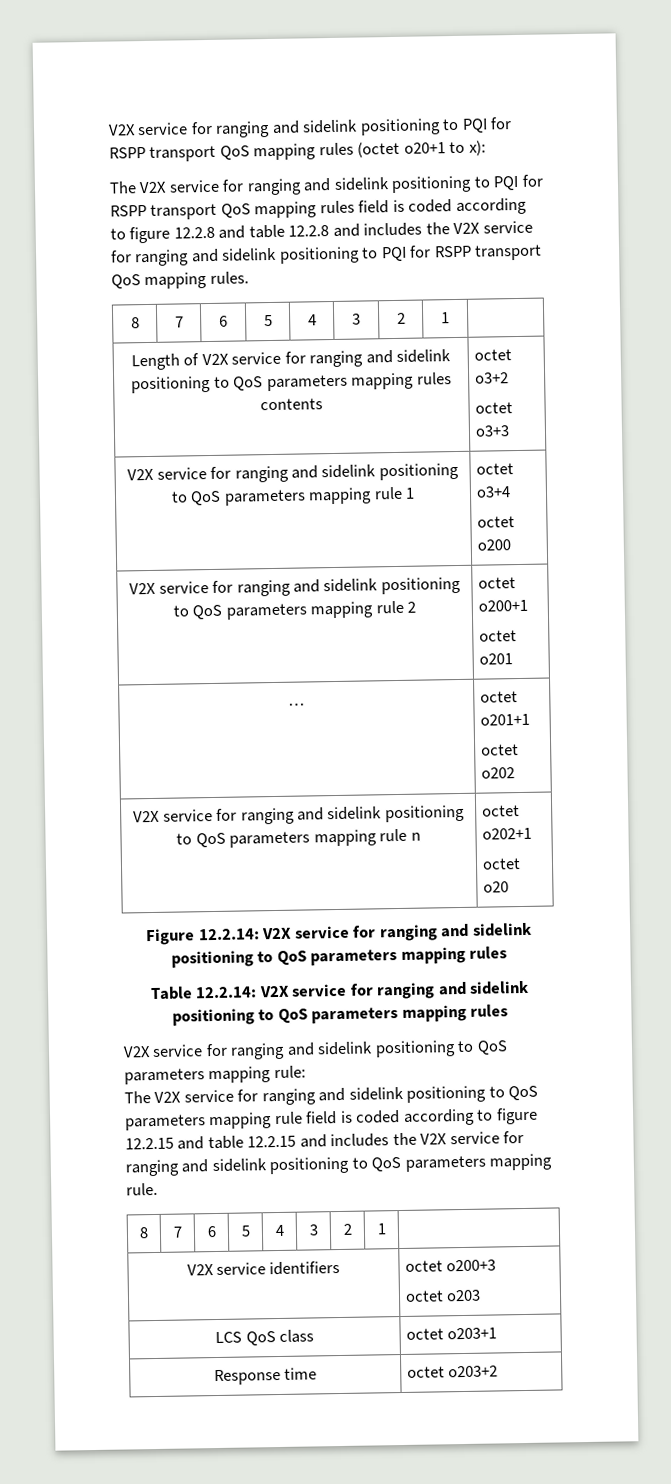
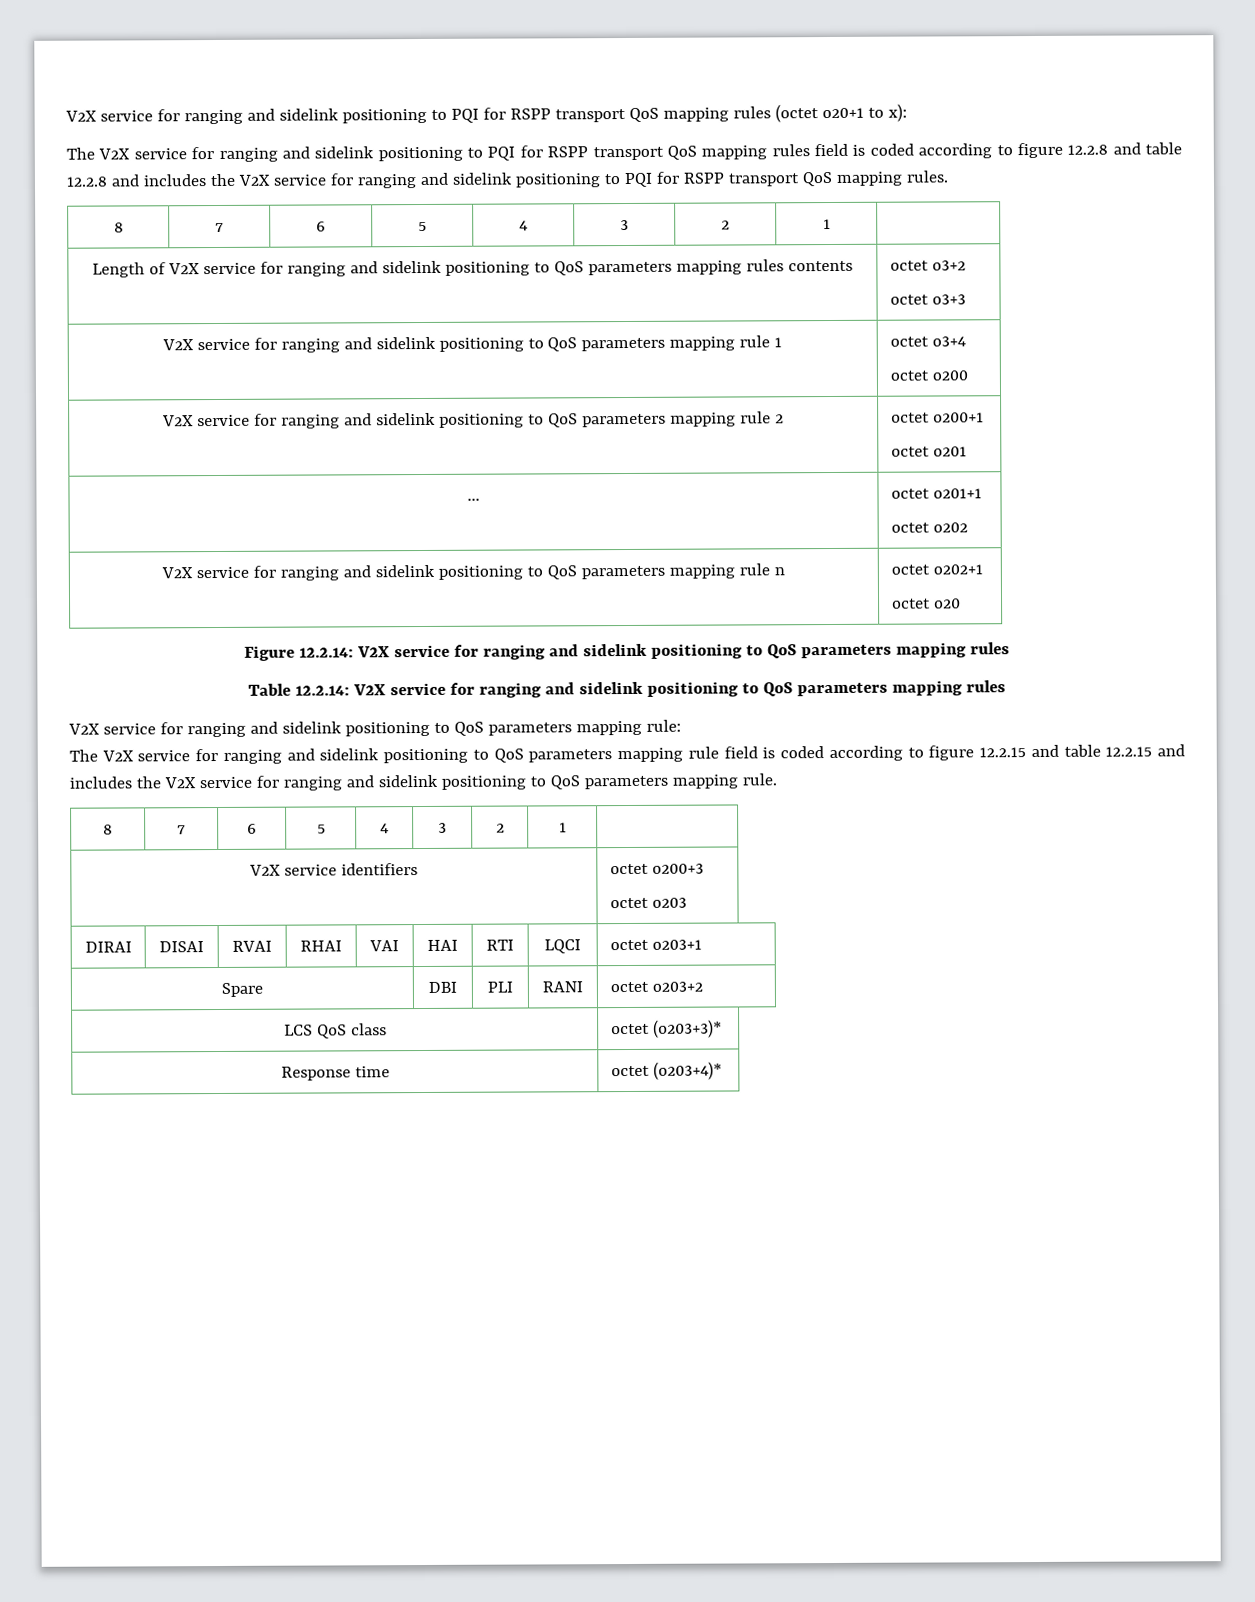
(482, 1295) none -> [84,941,132,953] [159,941,204,953] [232,940,272,952] [300,940,342,952] [369,940,399,952] [427,939,458,951] [486,939,514,951] [544,939,581,954] [609,939,702,951] [221,982,263,997] [428,981,457,993] [487,981,513,993] [542,981,583,993] [609,981,703,993] // DIRAI | DISAI | RVAI | RHAI | VAI | HAI | RTI | LQCI | octet o203+1 // Spare | DBI | PLI | RANI | octet o203+2
[447,1327,498,1340] o203+1 -> [652,1019,722,1038] (o203+3)*
[448,1365,499,1378] o203+2 -> [652,1061,722,1080] (o203+4)*

